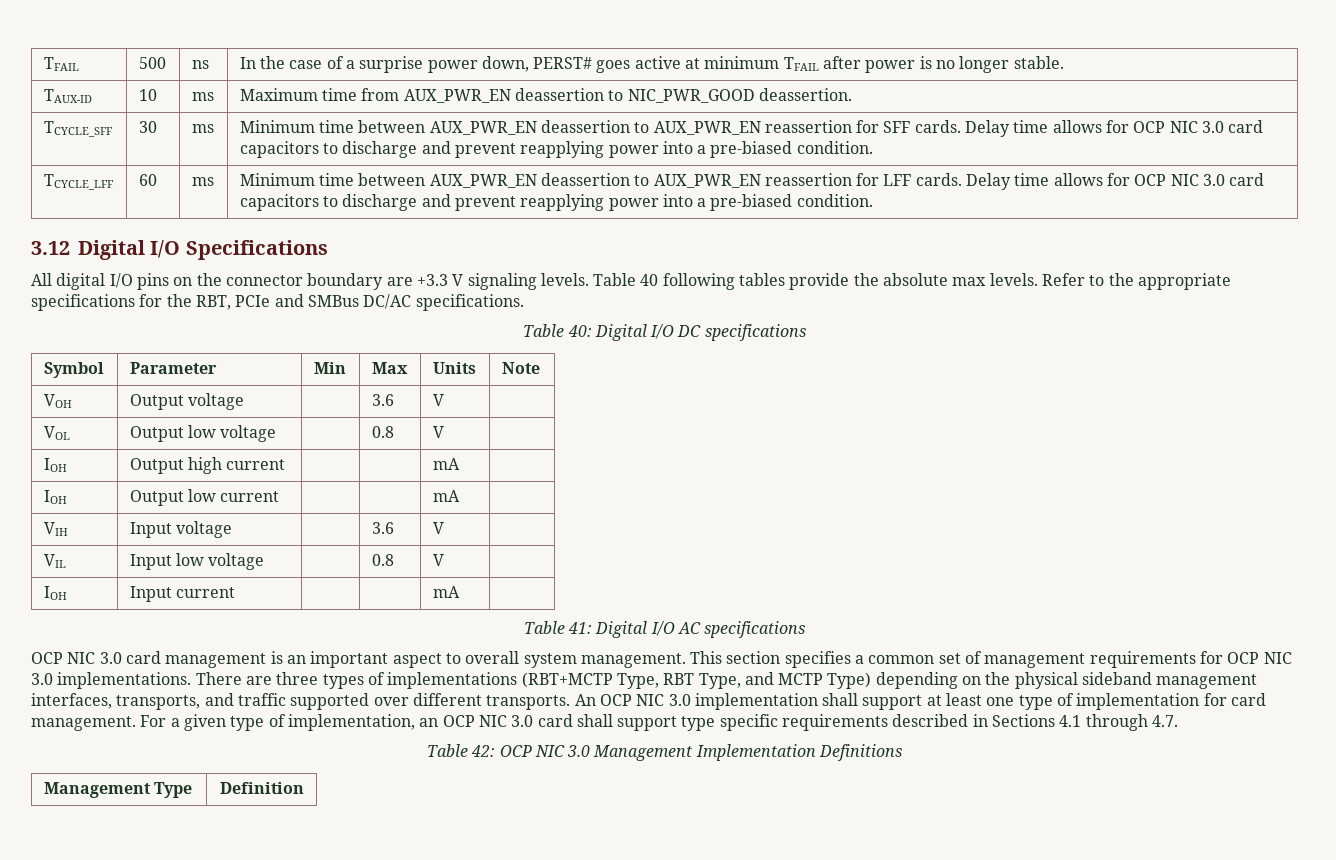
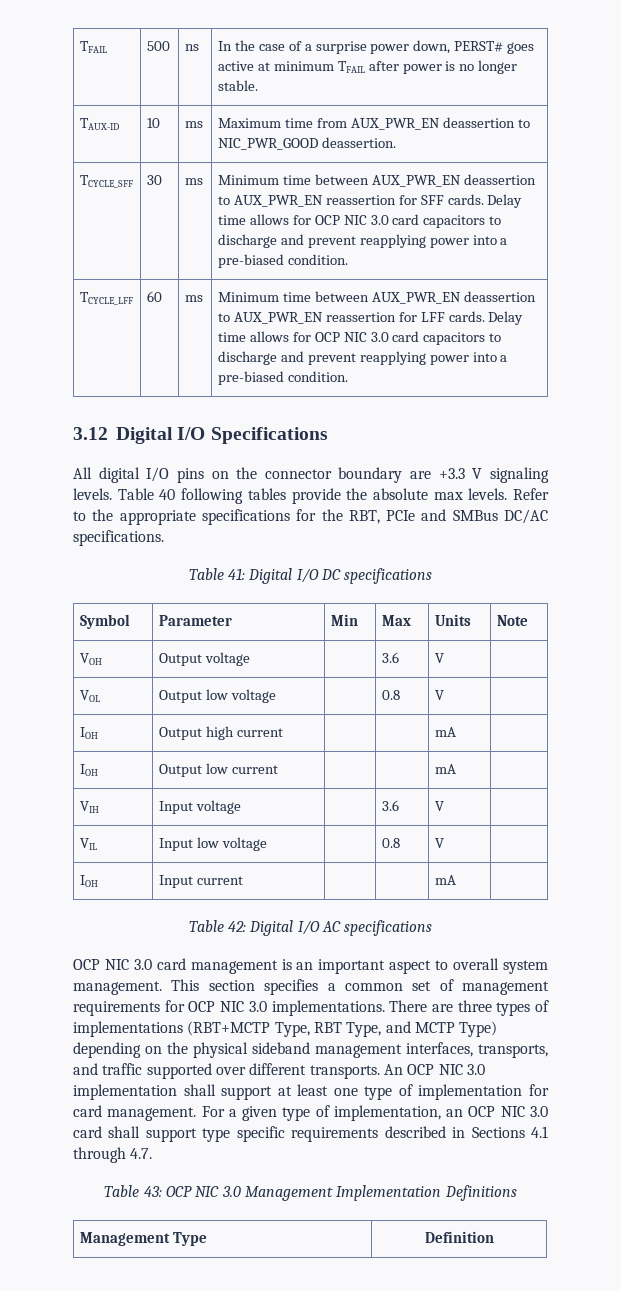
[567,325,592,337] 40: -> [228,568,246,580] 41:
[568,622,593,634] 41: -> [228,921,247,932] 42:
[471,745,496,757] 42: -> [143,1186,162,1197] 43:

